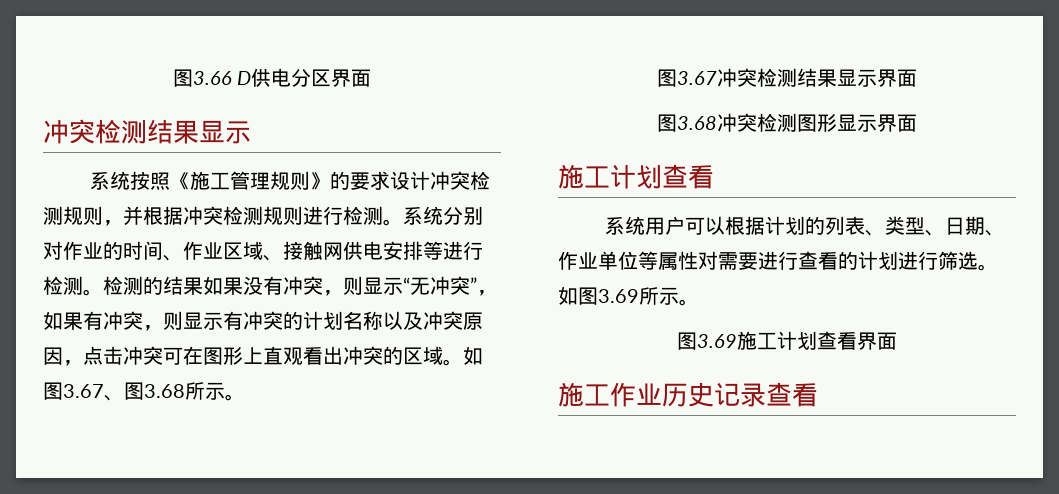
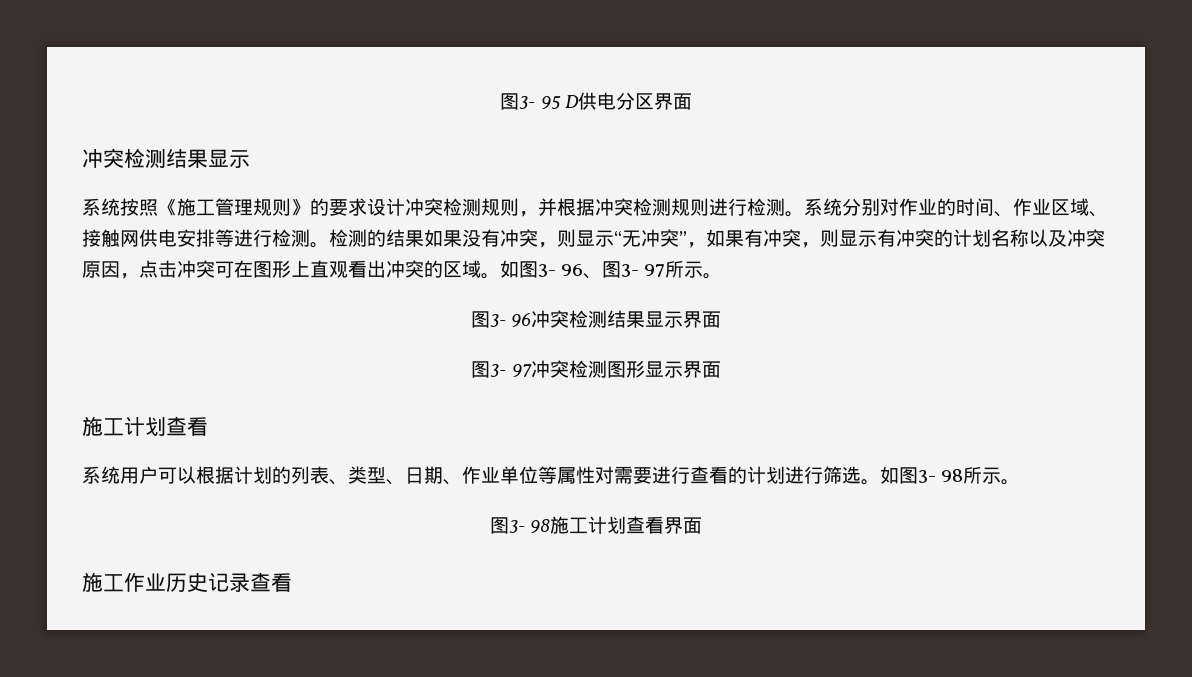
[172,69,232,87] 图3.66 -> [500,93,561,110] 图3- 95
[63,382,245,401] [657,69,717,87] 3.67、图3.68所示。 // 图3.67 -> [538,260,723,279] [470,311,532,328] 3- 96、图3- 97所示。 // 图3- 96
[677,116,717,130] 3.68 -> [490,364,532,377] 3- 97
[598,287,699,306] [677,332,737,350] 3.69所示。 // 图3.69 -> [918,466,1021,485] [489,517,551,534] 3- 98所示。 // 图3- 98

